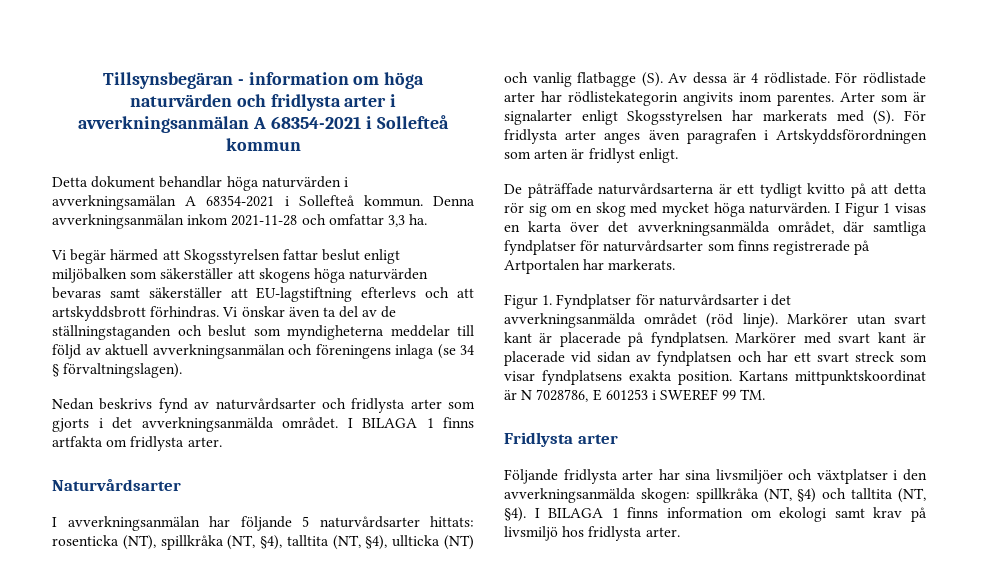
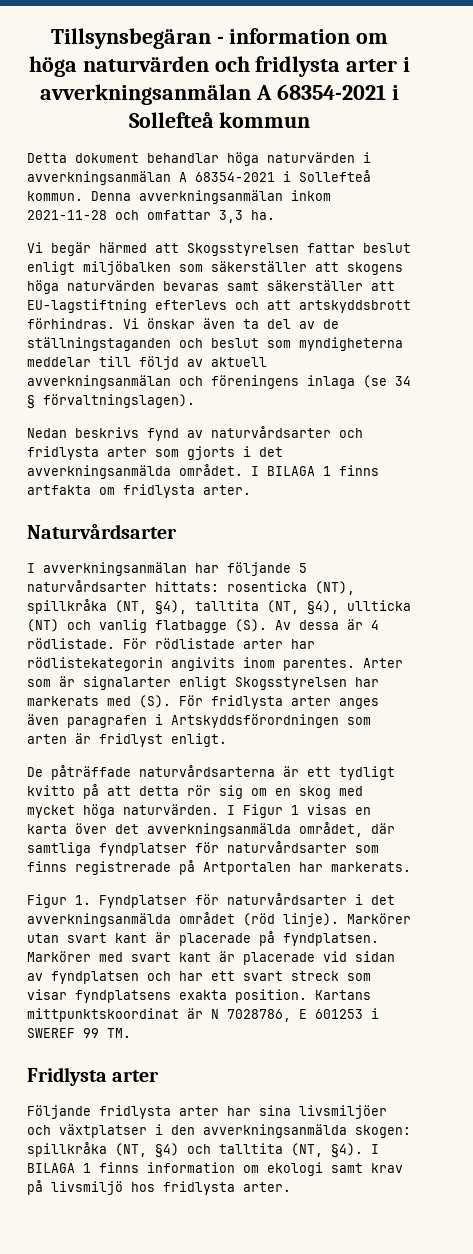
[52,195,176,210] avverkningsamälan -> [27,171,171,185] avverkningsanmälan

